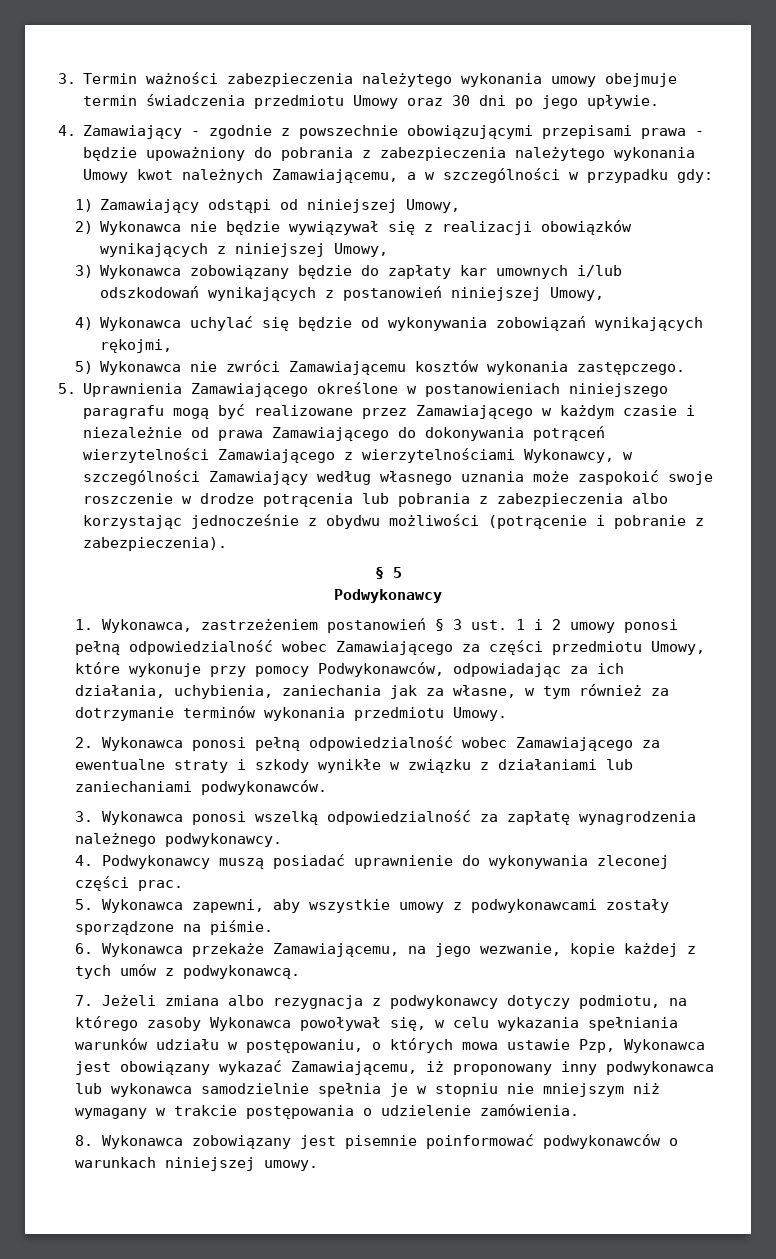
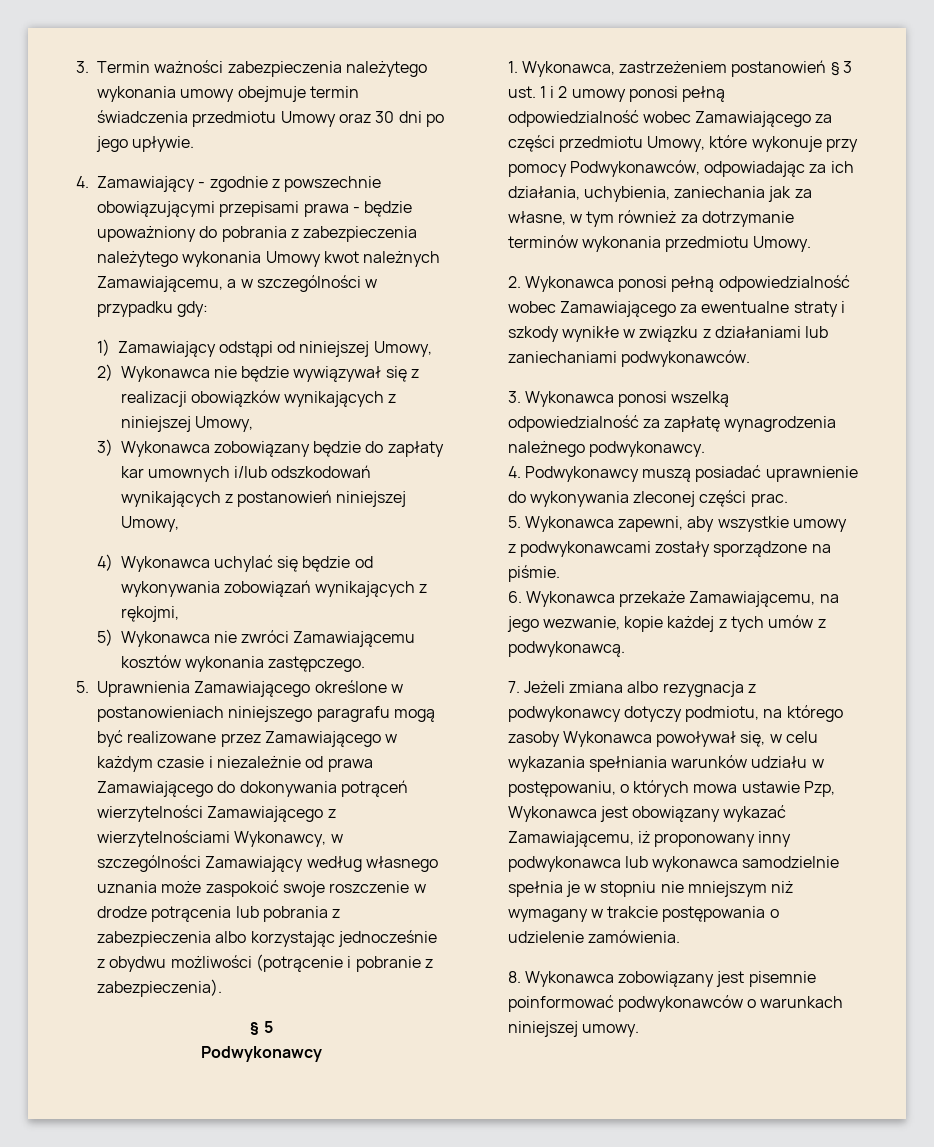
(703, 324) none -> [419,584,428,593] z

